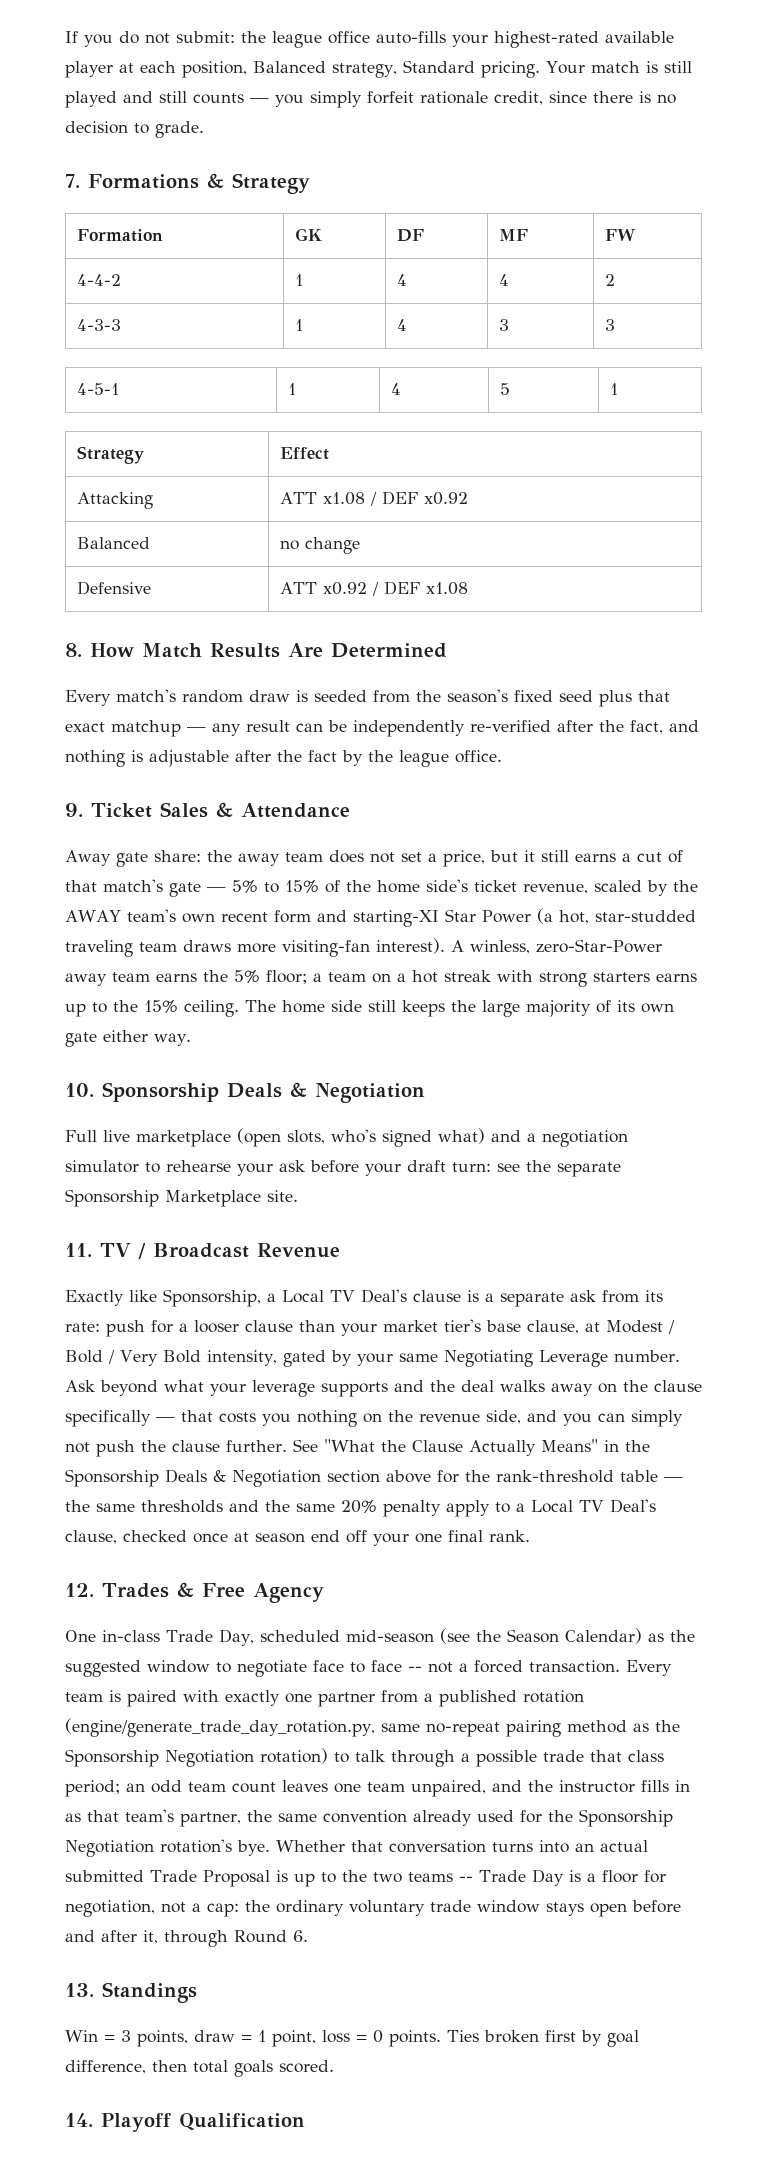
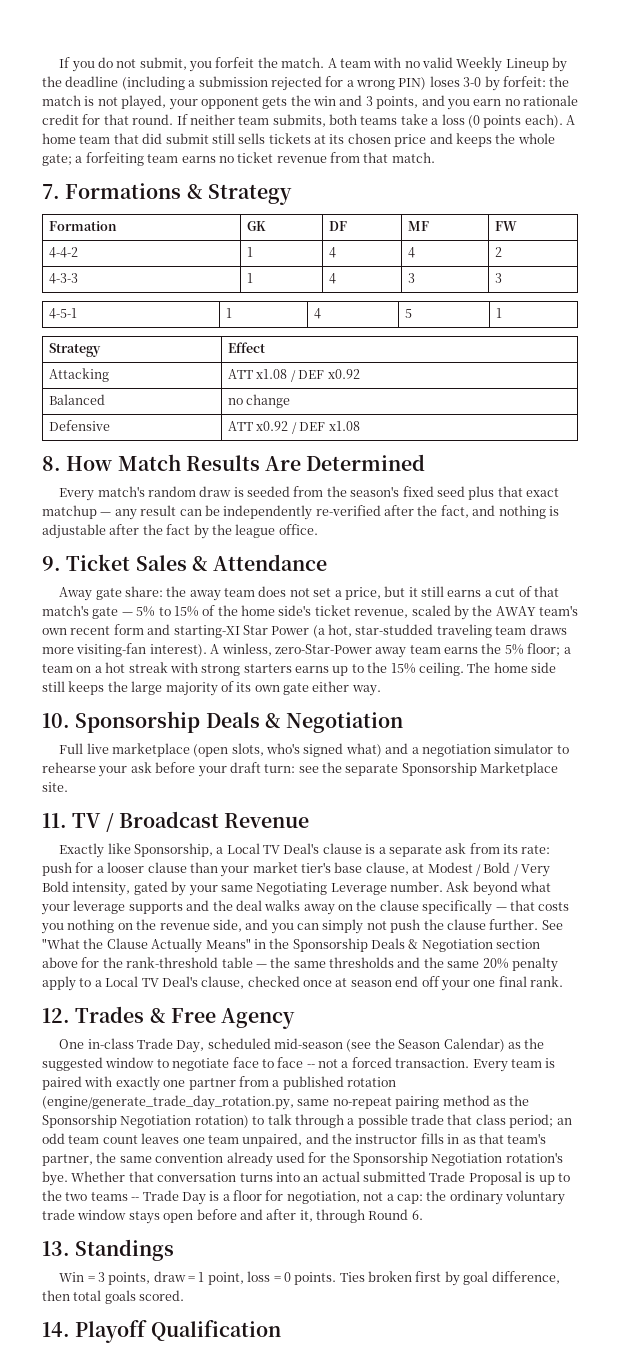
[176,31,674,48] [65,60,692,78] [65,91,676,108] [65,121,204,138] submit: the league office auto-fills your highest-rated available player at each position, Balanced strategy, Standard pricing. Your match is still played and still counts — you simply forfeit rationale credit, since there is no decision to grade. -> [139,57,568,72] [42,76,570,91] [42,95,578,110] [42,114,575,128] [42,133,555,147] [42,152,435,166] submit, you forfeit the match. A team with no valid Weekly Lineup by the deadline (including a submission rejected for a wrong PIN) loses 3-0 by forfeit: the match is not played, your opponent gets the win and 3 points, and you earn no rationale credit for that round. If neither team submits, both teams take a loss (0 points each). A home team that did submit still sells tickets at its chosen price and keeps the whole gate; a forfeiting team earns no ticket revenue from that match.

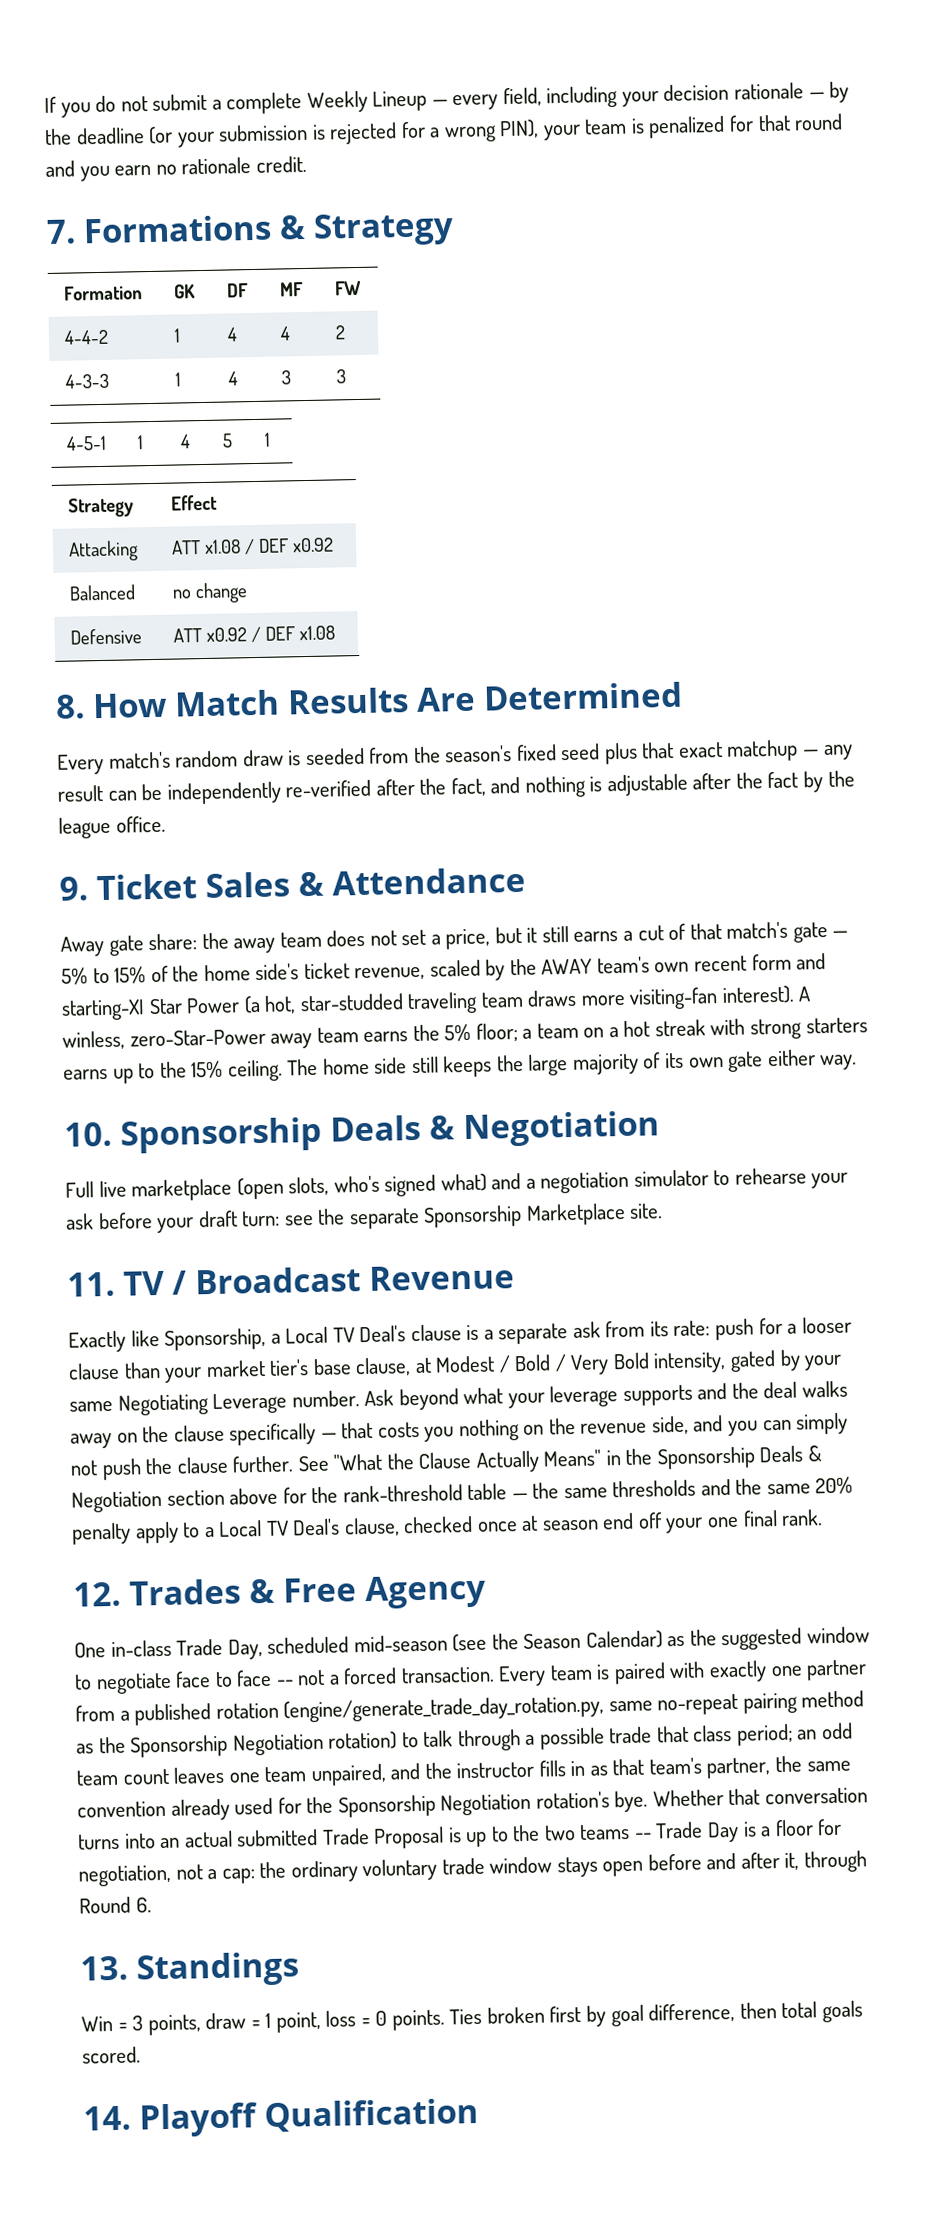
[139,57,568,72] [42,76,570,91] [42,95,419,110] submit, you forfeit the match. A team with no valid Weekly Lineup by the deadline (including a submission rejected for a wrong PIN) loses 3-0 by forfeit: the match is not played, your opponent gets the win and 3 points, -> [152,81,850,115] [44,113,844,148] submit a complete Weekly Lineup — every field, including your decision rationale — by the deadline (or your submission is rejected for a wrong PIN), your team is penalized for that round
[42,114,575,128] [42,133,555,147] [42,152,435,166] credit for that round. If neither team submits, both teams take a loss (0 points each). A home team that did submit still sells tickets at its chosen price and keeps the whole gate; a forfeiting team earns no ticket revenue from that match. -> [255,155,307,173] credit.

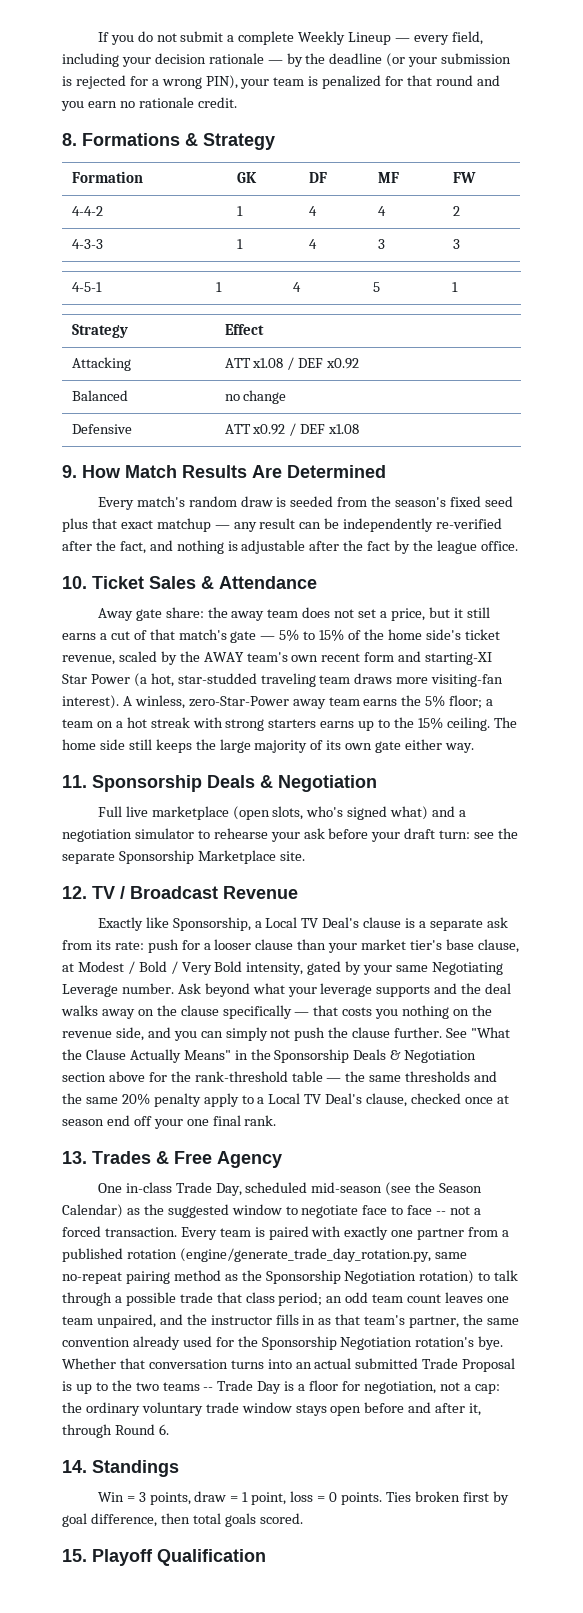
[46,219,76,244] 7. -> [62,133,77,146] 8.
[55,694,85,719] 8. -> [62,465,77,478] 9.
[59,876,88,901] 9. -> [62,576,87,589] 10.
[64,1121,112,1147] 10. -> [62,775,87,788] 11.
[67,1271,115,1297] 11. -> [62,886,87,899] 12.
[73,1581,121,1607] 12. -> [62,1151,87,1164] 13.
[80,1955,128,1981] 13. -> [62,1460,87,1473] 14.
[83,2105,131,2131] 14. -> [62,1549,87,1562] 15.

